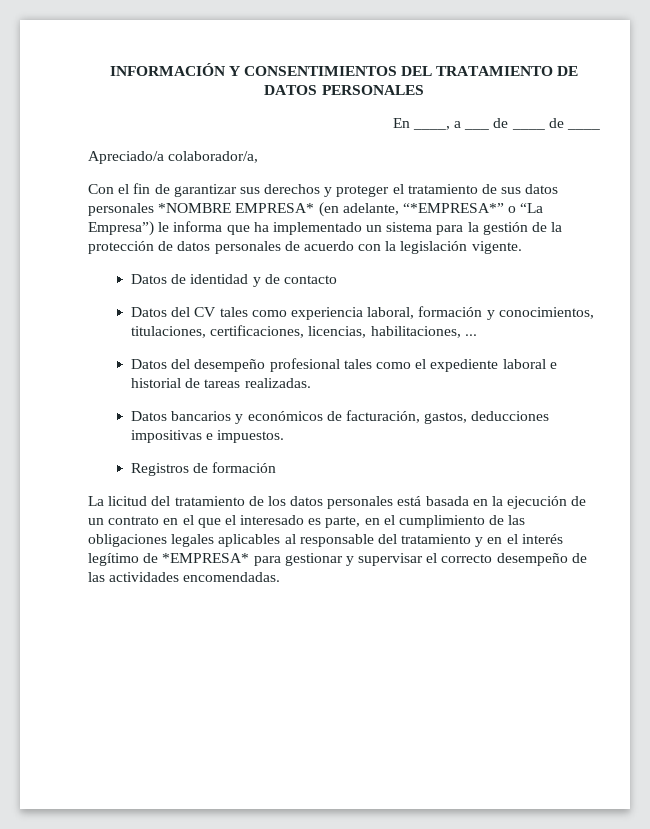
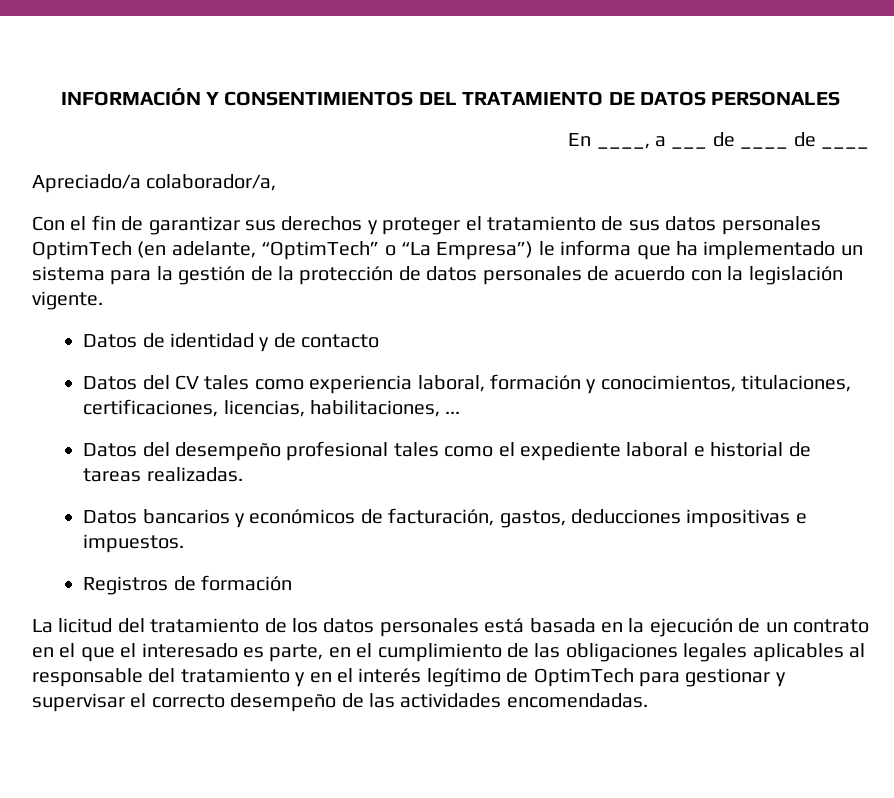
[158,203,315,213] *NOMBRE EMPRESA* -> [32,241,132,260] OptimTech
[402,203,504,213] “*EMPRESA*” -> [261,241,380,260] “OptimTech”
[162,553,250,563] *EMPRESA* -> [533,668,634,687] OptimTech

